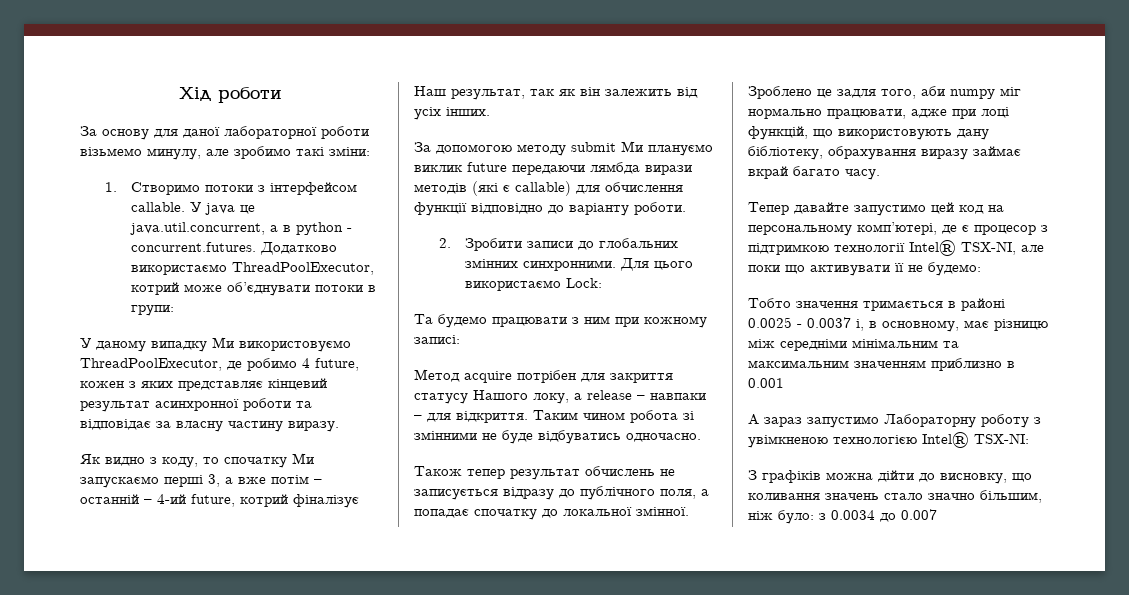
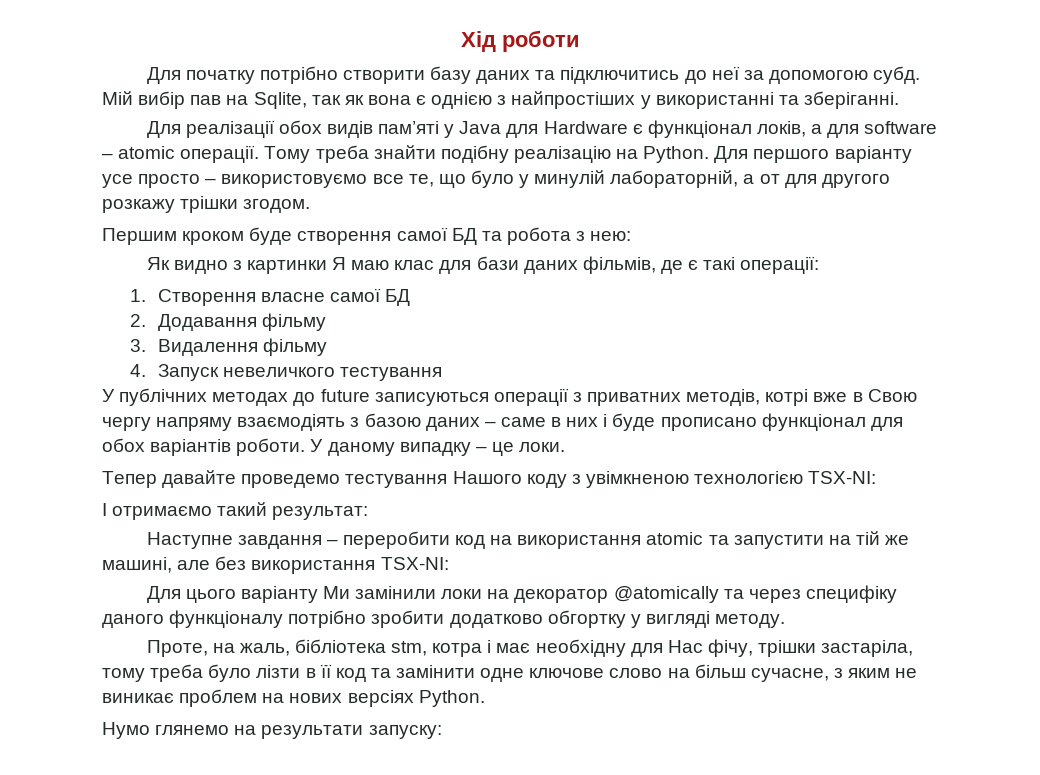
[80,126,369,140] [80,146,370,160] [105,182,357,195] [130,202,255,215] [129,222,352,235] [130,242,337,255] [130,262,374,275] [130,282,376,296] [130,305,174,316] [80,337,351,352] [80,358,359,371] [80,378,327,391] [80,398,312,412] [80,419,339,432] [80,453,314,468] [80,474,322,488] [80,494,359,508] [414,86,698,100] [414,107,490,120] [414,141,713,156] [414,162,692,175] [414,181,683,196] [414,202,686,216] [439,238,678,251] [464,258,693,271] [464,278,602,291] [414,314,707,328] [414,335,460,344] [414,369,673,383] [414,390,706,404] [414,410,694,423] [414,430,701,444] [414,466,675,480] [414,486,709,500] [414,507,689,520] [748,86,1021,99] [748,107,1009,119] [748,126,989,140] [748,146,1021,160] [748,166,880,180] [748,202,1004,216] [748,222,1048,236] [748,240,1044,256] [748,262,981,276] [748,298,1005,311] [748,317,1048,332] [748,339,959,351] [748,358,1015,371] [748,378,784,388] [748,414,1029,428] За основу для даної лабораторної роботи візьмемо минулу, але зробимо такі зміни: // 1. Створимо потоки з інтерфейсом callable. У java це java.util.concurrent, а в python - concurrent.futures. Додатково використаємо ThreadPoolExecutor, котрий може об’єднувати потоки в групи: // У даному випадку Ми використовуємо ThreadPoolExecutor, де робимо 4 future, кожен з яких представляє кінцевий результат асинхронної роботи та відповідає за власну частину виразу. // Як видно з коду, то спочатку Ми запускаємо перші 3, а вже потім – останній – 4-ий future, котрий фіналізує Наш результат, так як він залежить від усіх інших. // За допомогою методу submit Ми плануємо виклик future передаючи лямбда вирази методів (які є callable) для обчислення функції відповідно до варіанту роботи. // 2. Зробити записи до глобальних змінних синхронними. Для цього використаємо Lock: // Та будемо працювати з ним при кожному записі: // Метод acquire потрібен для закриття статусу Нашого локу, а release – навпаки – для відкриття. Таким чином робота зі змінними не буде відбуватись одночасно. // Також тепер результат обчислень не записується відразу до публічного поля, а попадає спочатку до локальної змінної. Зроблено це задля того, аби numpy міг нормально працювати, адже при лоці функцій, що використовують дану бібліотеку, обрахування виразу займає вкрай багато часу. // Тепер давайте запустимо цей код на персональному комп’ютері, де є процесор з підтримкою технології Intel® TSX-NI, але поки що активувати її не будемо: // Тобто значення тримається в районі 0.0025 - 0.0037 і, в основному, має різницю між середніми мінімальним та максимальним значенням приблизно в 0.001 // А зараз запустимо Лабораторну роботу -> [146,66,921,84] [102,91,899,109] [146,120,938,138] [102,145,912,163] [102,170,890,188] [102,196,311,213] [102,227,632,245] [146,256,820,274] [130,288,411,306] [130,313,327,331] [130,338,328,356] [130,364,443,381] [102,388,917,406] [102,413,903,431] [102,438,566,456] [102,470,567,488] Для початку потрібно створити базу даних та підключитись до неї за допомогою субд. Мій вибір пав на Sqlite, так як вона є однією з найпростіших у використанні та зберіганні. // Для реалізації обох видів пам’яті у Java для Hardware є функціонал локів, а для software – atomic операції. Тому треба знайти подібну реалізацію на Python. Для першого варіанту усе просто – використовуємо все те, що було у минулій лабораторній, а от для другого розкажу трішки згодом. // Першим кроком буде створення самої БД та робота з нею: // Як видно з картинки Я маю клас для бази даних фільмів, де є такі операції: // 1. Створення власне самої БД // 2. Додавання фільму // 3. Видалення фільму // 4. Запуск невеличкого тестування // У публічних методах до future записуються операції з приватних методів, котрі вже в Свою чергу напряму взаємодіять з базою даних – саме в них і буде прописано функціонал для обох варіантів роботи. У даному випадку – це локи. // Тепер давайте проведемо тестування Нашого коду
[922,432,1029,448] [748,470,1032,484] [748,490,1042,503] [748,509,937,524] Intel® TSX-NI: // З графіків можна дійти до висновку, що коливання значень стало значно більшим, ніж було: з 0.0034 до 0.007 -> [808,471,877,484] [102,502,369,520] [146,531,910,549] [102,556,449,574] [146,585,897,603] [102,610,786,628] [146,639,914,657] [102,664,918,682] [102,689,485,707] [102,722,442,739] TSX-NI: // І отримаємо такий результат: // Наступне завдання – переробити код на використання atomic та запустити на тій же машині, але без використання TSX-NI: // Для цього варіанту Ми замінили локи на декоратор @atomically та через специфіку даного функціоналу потрібно зробити додатково обгортку у вигляді методу. // Проте, на жаль, бібліотека stm, котра і має необхідну для Нас фічу, трішки застаріла, тому треба було лізти в її код та замінити одне ключове слово на більш сучасне, з яким не виникає проблем на нових версіях Python. // Нумо глянемо на результати запуску:

